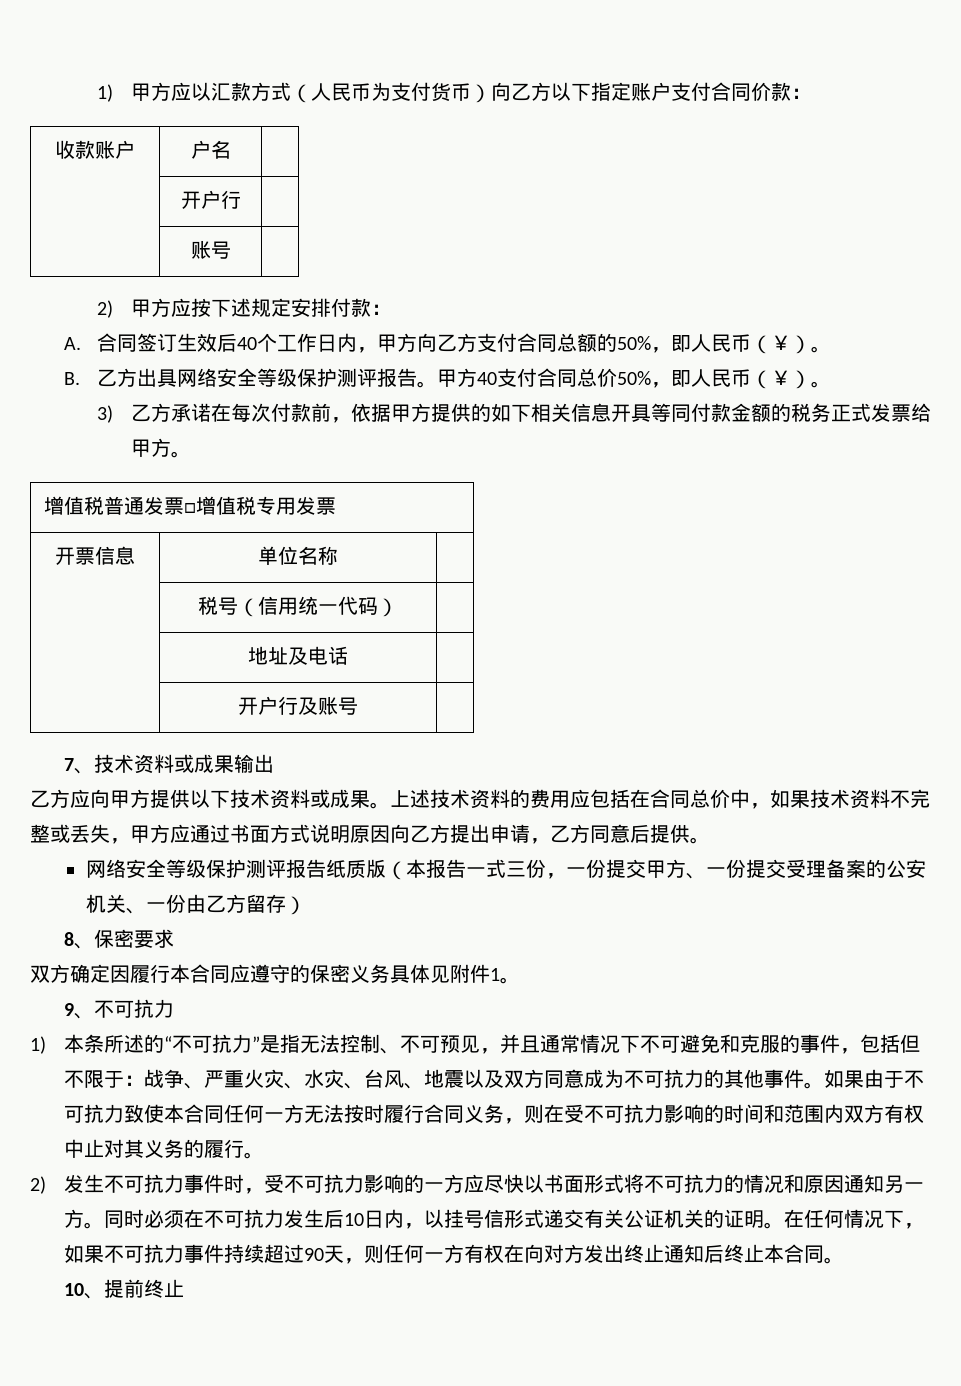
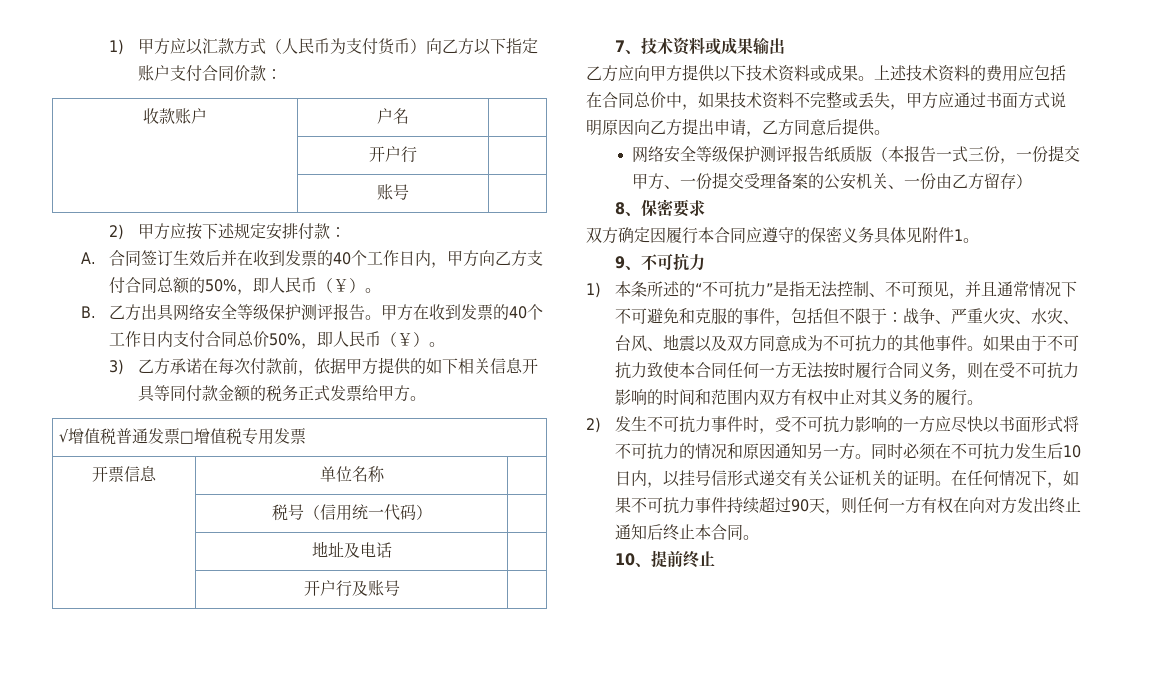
(237, 342) none -> [221,250,334,266] 并在收到发票的
[476,372,497,385] 40 -> [413,304,544,320] [109,331,174,347] 在收到发票的40个工作日内
(191, 454) none -> [59,429,70,443] √

